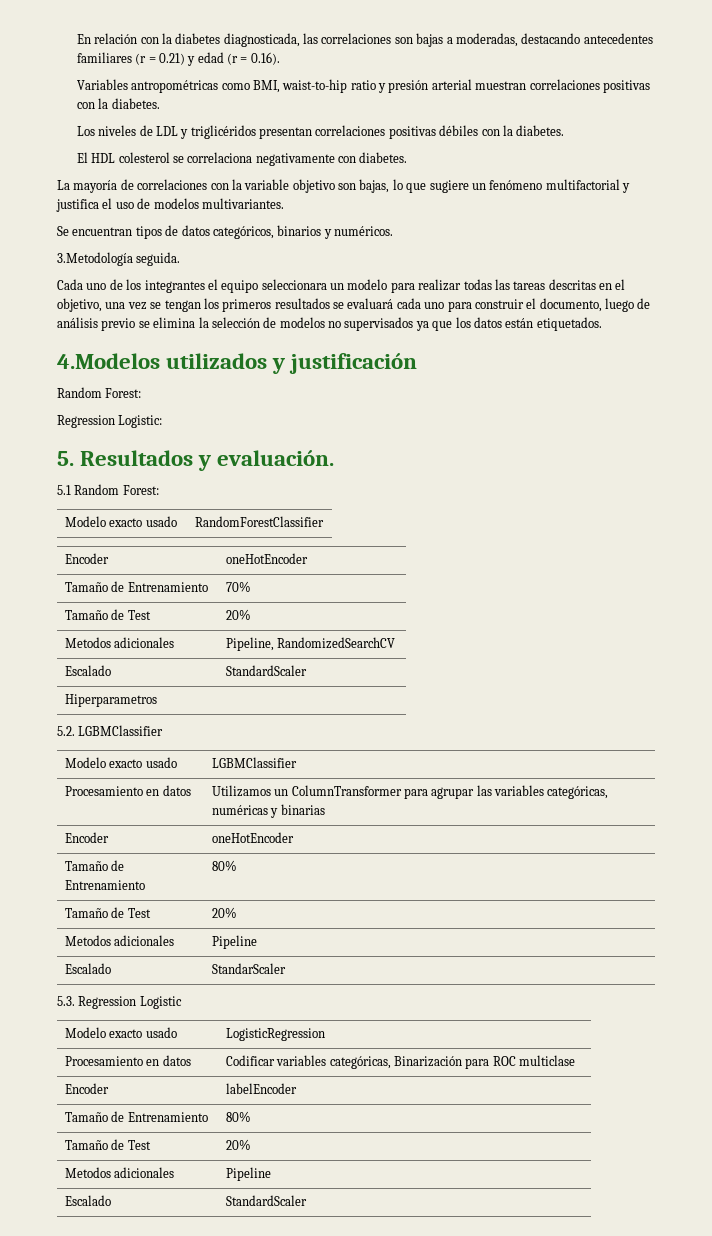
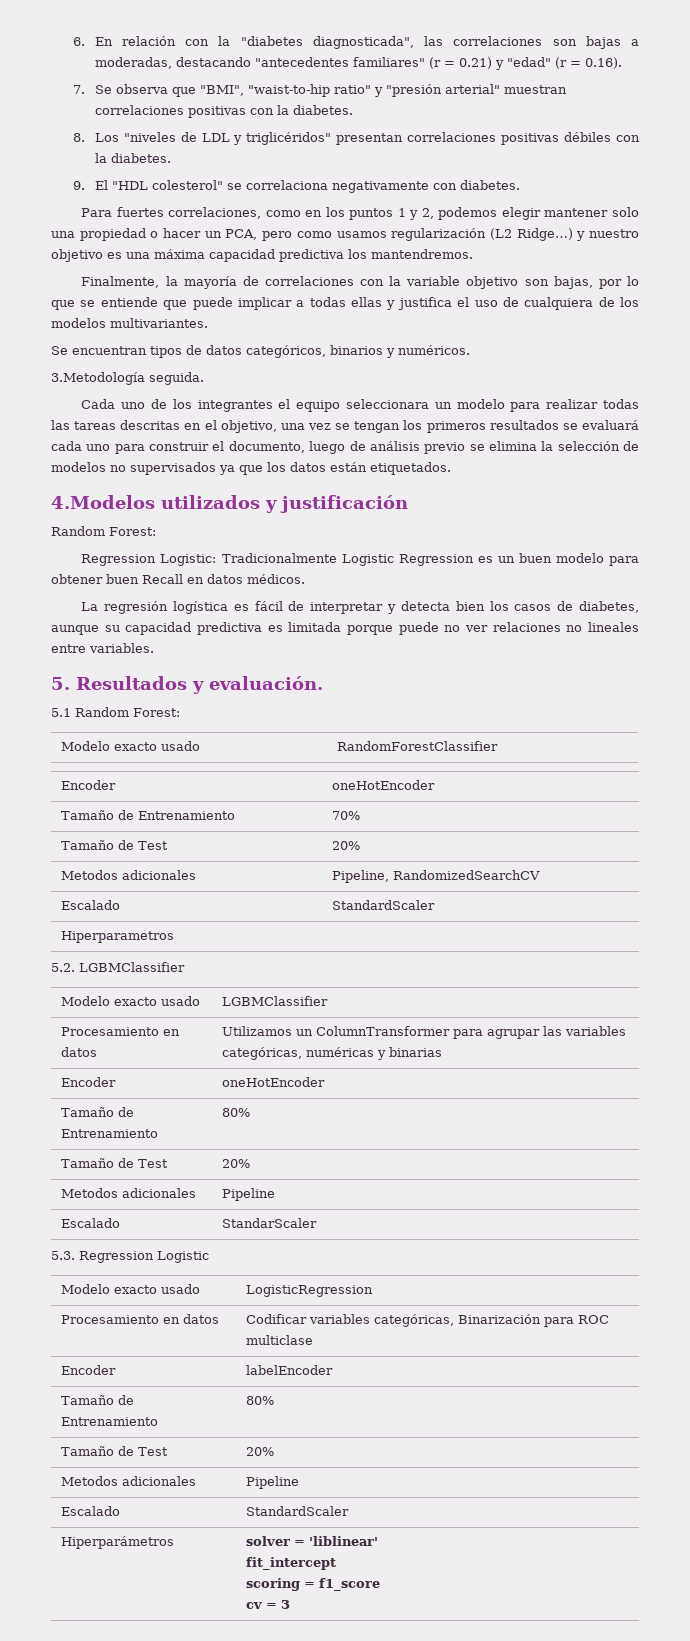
(76, 39) none -> [72,37,85,46] 6.
[175,33,300,47] diabetes diagnosticada, -> [240,36,414,49] "diabetes diagnosticada",
[583,33,653,44] [76,52,132,63] antecedentes familiares -> [254,57,425,67] "antecedentes familiares"
[197,52,224,63] edad -> [506,57,551,67] "edad"
[76,79,472,93] Variables antropométricas como BMI, waist-to-hip ratio y presión arterial -> [72,84,500,97] 7. Se observa que "BMI", "waist-to-hip ratio" y "presión arterial"
[76,125,137,136] Los niveles -> [72,132,176,142] 8. Los "niveles
[190,125,256,139] triglicéridos -> [246,132,332,145] triglicéridos"
[76,152,170,163] El HDL colesterol -> [72,180,223,190] 9. El "HDL colesterol"
[57,180,70,190] La -> [81,207,640,220] [51,228,639,241] [51,249,473,262] [81,276,178,288] Para fuertes correlaciones, como en los puntos 1 y 2, podemos elegir mantener solo una propiedad o hacer un PCA, pero como usamos regularización (L2 Ridge…) y nuestro objetivo es una máxima capacidad predictiva los mantendremos. // Finalmente, la
(390, 186) none -> [598,279,622,289] por
[429,179,620,193] sugiere un fenómeno multifactorial -> [80,297,382,310] se entiende que puede implicar a todas ellas
(151, 203) none -> [524,297,639,310] cualquiera de los
(163, 421) none -> [221,553,639,566] [51,574,305,584] [81,601,639,614] [51,622,639,635] [51,643,154,653] Tradicionalmente Logistic Regression es un buen modelo para obtener buen Recall en datos médicos. // La regresión logística es fácil de interpretar y detecta bien los casos de diabetes, aunque su capacidad predictiva es limitada porque puede no ver relaciones no lineales entre variables.
(307, 1200) none -> [61,1536,175,1549] [246,1536,379,1546] [246,1557,337,1570] [246,1578,381,1591] [246,1600,291,1609] // Hiperparámetros | solver = 'liblinear' // fit_intercept // scoring = f1_score // cv = 3

